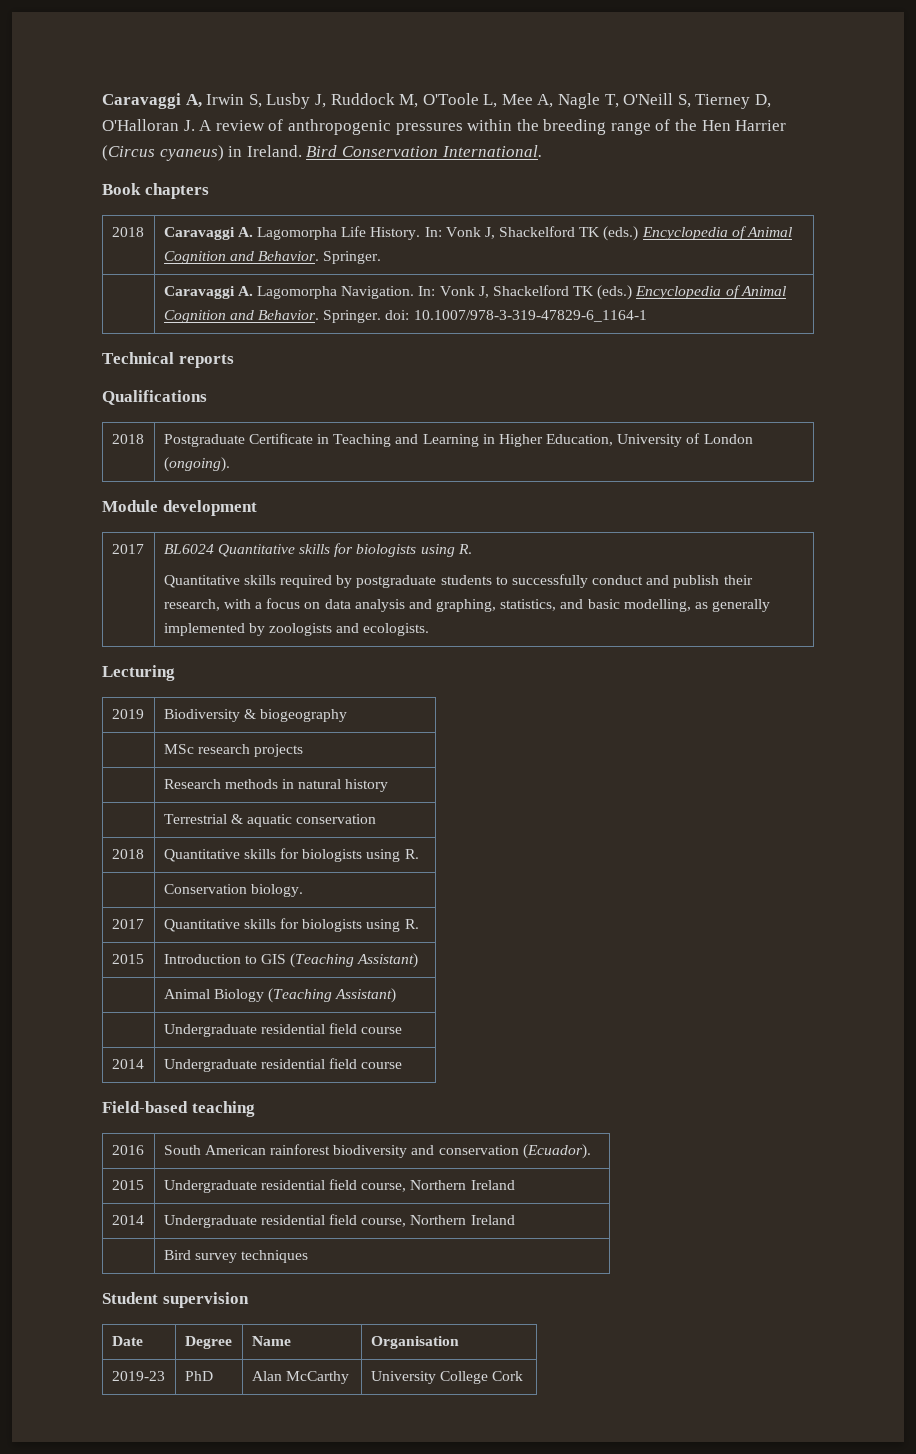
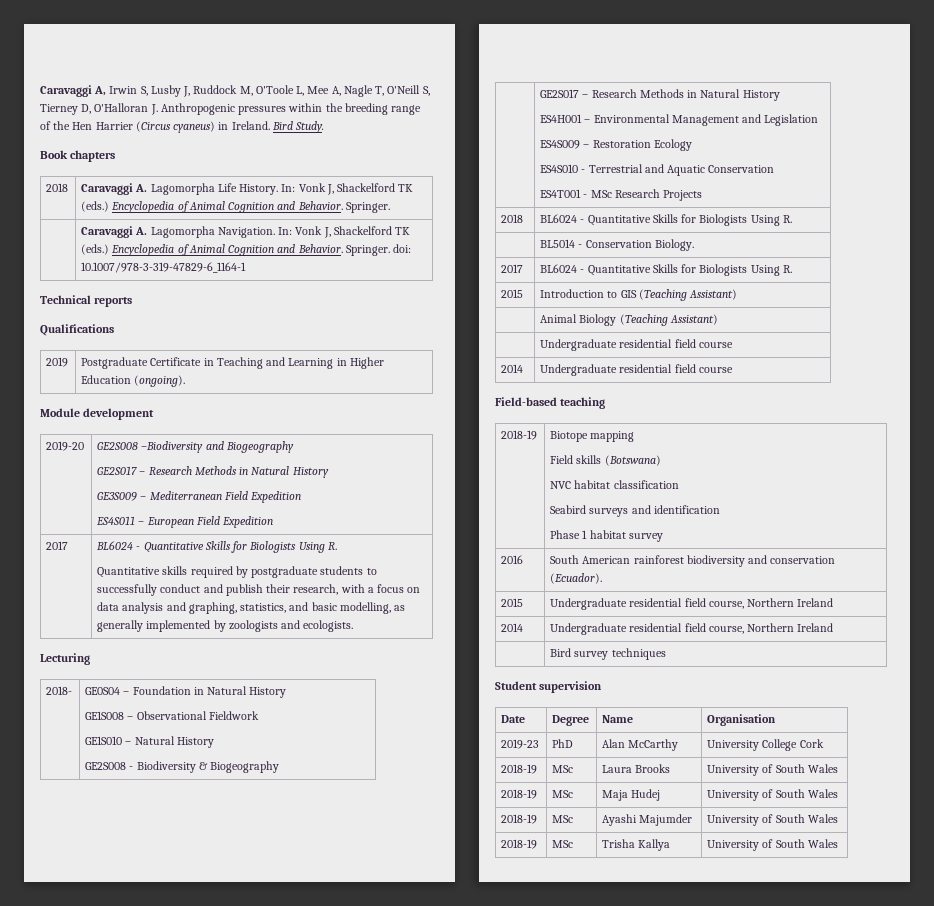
[199,119,391,135] A review of anthropogenic -> [160,103,235,115] Anthropogenic
[341,145,542,157] Conservation International. -> [295,121,325,133] Study.
[111,434,144,444] 2018 -> [46,357,69,367] 2019
[546,433,753,447] Education, University of London -> [81,375,132,384] Education
[111,544,144,554] [163,543,455,557] 2017 | BL6024 Quantitative skills for biologists using -> [46,441,85,451] [97,441,294,453] [97,466,329,478] [97,491,302,503] [96,516,274,528] [46,541,69,550] [96,541,325,553] 2019-20 | GE2S008 –Biodiversity and Biogeography // GE2S017 – Research Methods in Natural History // GE3S009 – Mediterranean Field Expedition // ES4S011 – European Field Expedition // 2017 | BL6024 - Quantitative Skills for Biologists Using
[111,709,144,719] [163,709,348,722] [163,744,304,757] [163,779,389,792] [163,814,377,827] [111,849,144,859] [163,848,419,862] [163,884,303,897] [111,919,144,929] [163,918,401,932] 2019 | Biodiversity & biogeography // | MSc research projects // | Research methods in natural history // | Terrestrial & aquatic conservation // 2018 | Quantitative skills for biologists using R. // | Conservation biology. // 2017 | Quantitative skills for biologists using -> [46,686,73,695] [85,686,287,698] [85,711,259,720] [85,736,214,748] [85,761,280,773] [540,89,780,101] [540,114,819,126] [540,139,692,151] [540,164,775,176] [540,189,703,201] [501,214,524,223] [540,214,792,226] [540,239,694,251] [501,264,524,273] [540,264,780,276] 2018- | GE0S04 – Foundation in Natural History // GE1S008 – Observational Fieldwork // GE1S010 – Natural History // GE2S008 - Biodiversity & Biogeography // | GE2S017 – Research Methods in Natural History // ES4H001 – Environmental Management and Legislation // ES4S009 – Restoration Ecology // ES4S010 - Terrestrial and Aquatic Conservation // ES4T001 - MSc Research Projects // 2018 | BL6024 - Quantitative Skills for Biologists Using R. // | BL5014 - Conservation Biology. // 2017 | BL6024 - Quantitative Skills for Biologists Using
(255, 1109) none -> [501,430,538,440] [550,431,635,442] [550,455,661,466] [550,480,679,489] [550,505,720,517] [550,530,663,542] // 2018-19 | Biotope mapping // Field skills (Botswana) // NVC habitat classification // Seabird surveys and identification // Phase 1 habitat survey
(524, 1376) none -> [501,764,538,774] [552,765,574,773] [602,764,671,773] [707,764,838,776] [501,789,538,799] [552,790,574,798] [602,789,661,801] [707,789,838,801] [501,814,538,824] [552,815,574,823] [602,814,693,826] [707,814,838,826] [501,839,538,849] [552,840,574,848] [602,839,671,851] [707,839,838,851] // 2018-19 | MSc | Laura Brooks | University of South Wales // 2018-19 | MSc | Maja Hudej | University of South Wales // 2018-19 | MSc | Ayashi Majumder | University of South Wales // 2018-19 | MSc | Trisha Kallya | University of South Wales

